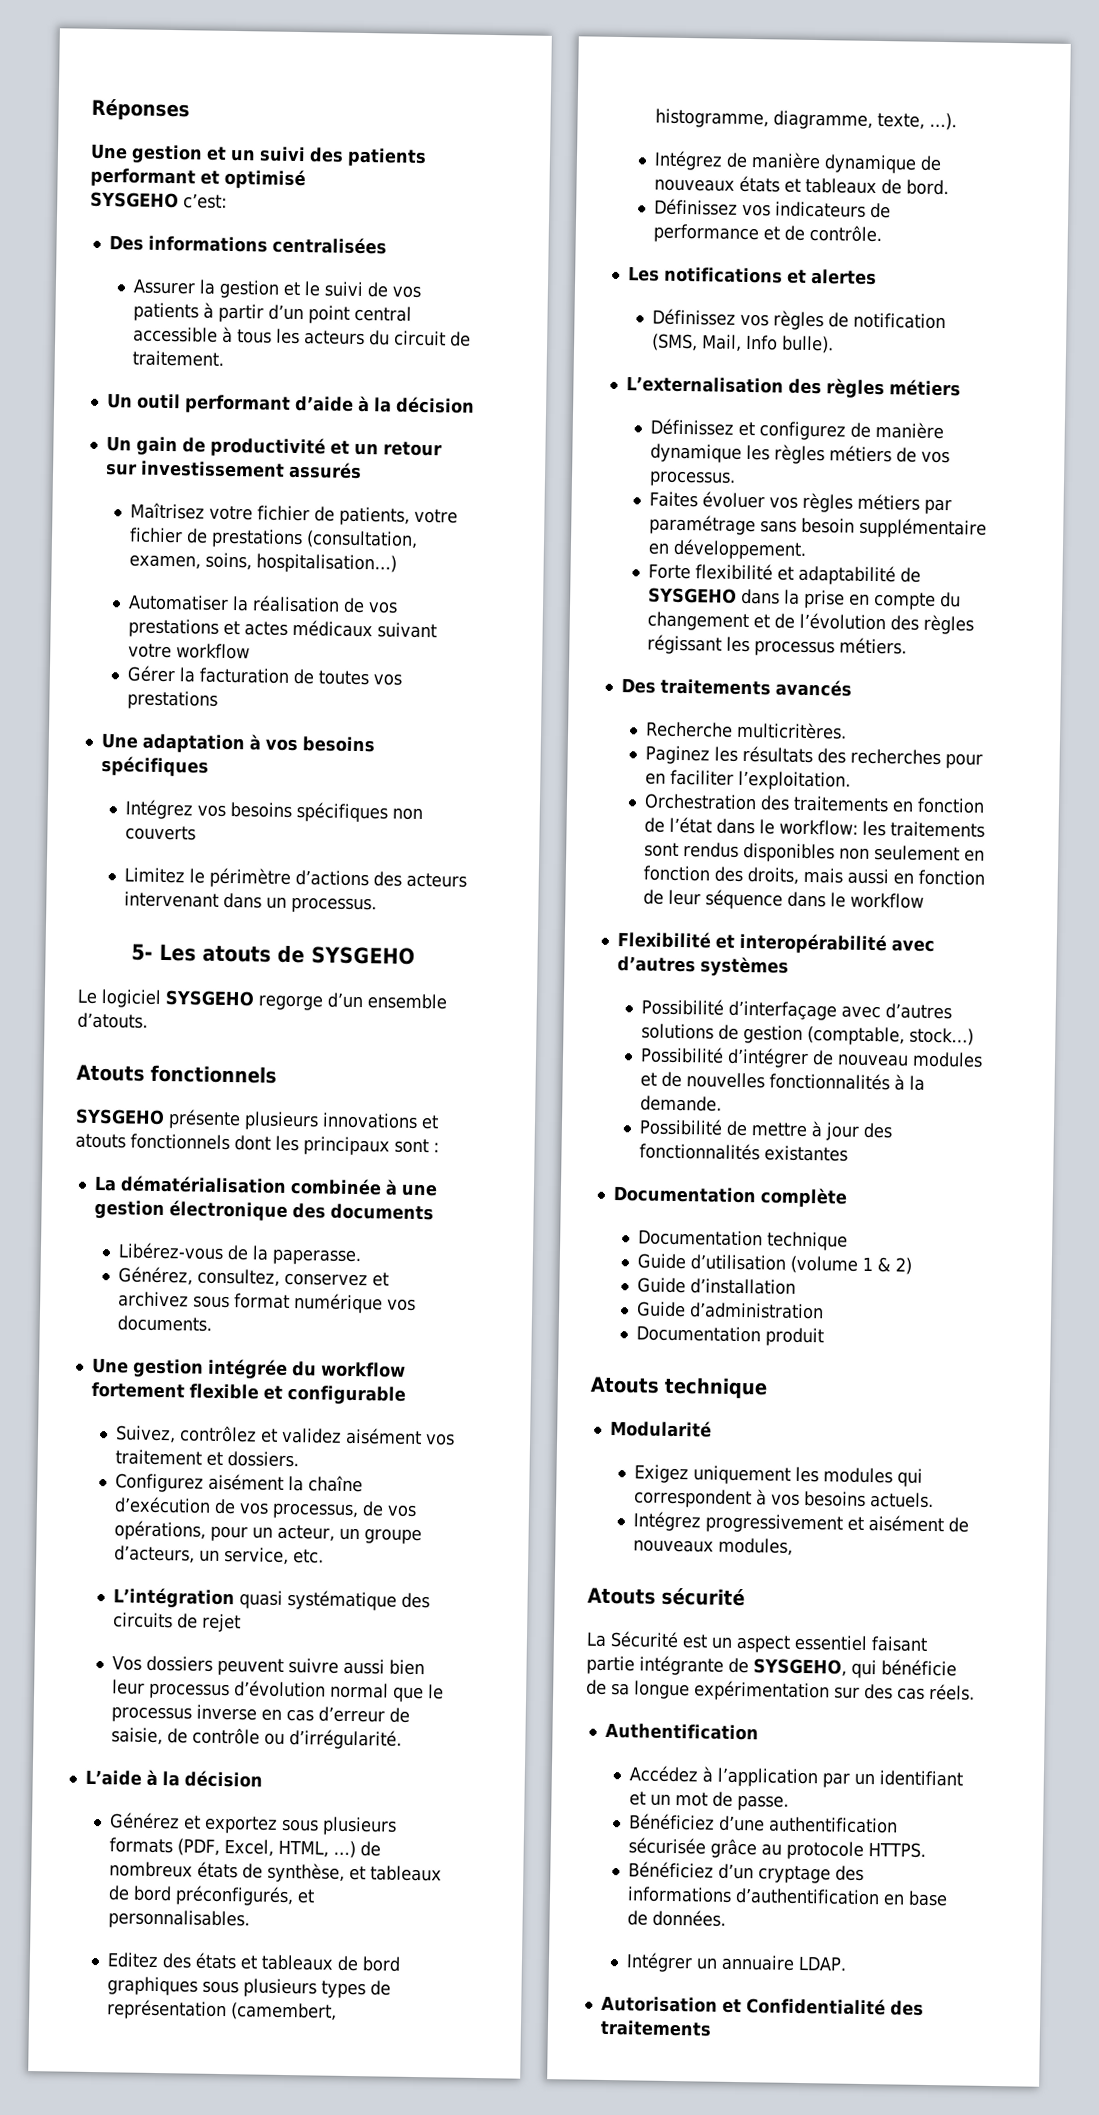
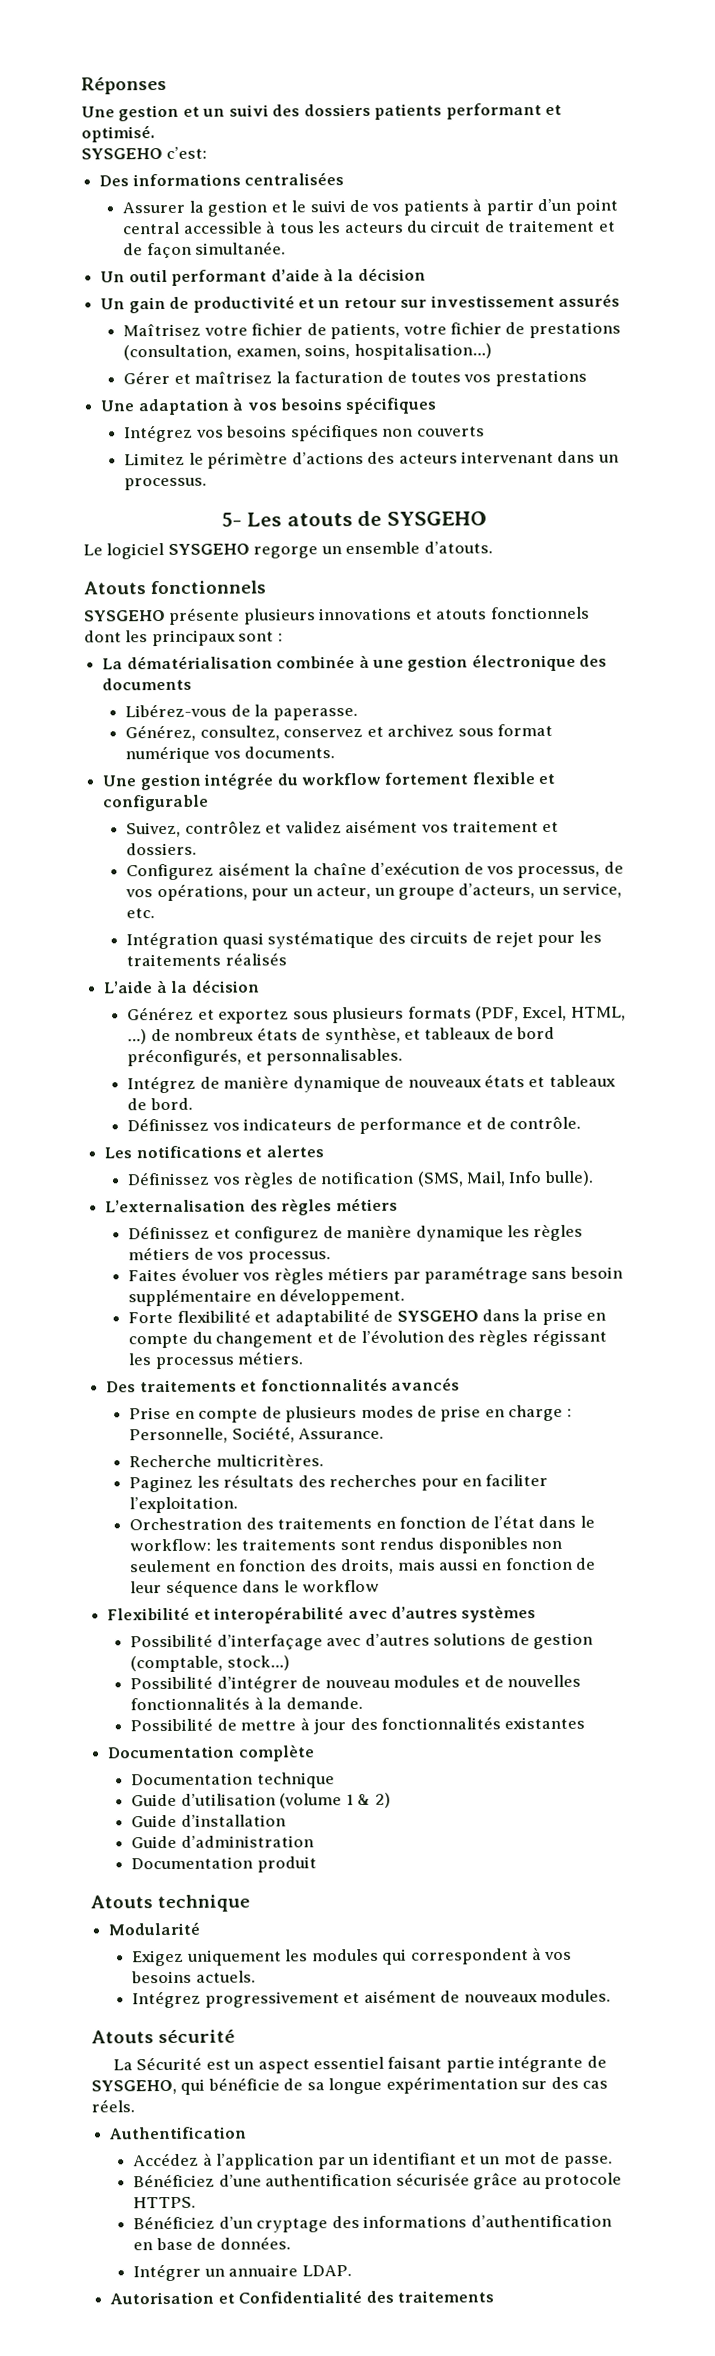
(344, 155) none -> [303,103,371,117] dossiers
[224,168,306,190] optimisé -> [81,125,155,143] optimisé.
[132,350,225,367] traitement. -> [507,219,616,233] [123,241,287,259] traitement et de façon simultanée.
[128,594,399,614] [128,618,438,639] [128,643,251,660] [127,665,177,683] Automatiser la réalisation de vos prestations et actes médicaux suivant votre workflow // Gérer -> [123,370,273,385] Gérer et maîtrisez
[327,992,363,1009] d’un -> [320,546,342,555] un
[113,1587,236,1609] L’intégration -> [126,931,219,950] Intégration
[112,1655,426,1676] [112,1679,445,1703] [111,1704,411,1723] [111,1727,403,1750] // Vos dossiers peuvent suivre aussi bien leur processus d’évolution normal que le processus inverse en cas d’erreur de saisie, de contrôle ou d’irrégularité. -> [537,930,602,948] [126,952,287,967] pour les traitements réalisés
[107,1952,402,1972] [107,1976,392,1999] [107,1999,338,2021] [655,108,958,131] // Editez des états et tableaux de bord graphiques sous plusieurs types de représentation (camembert, histogramme, diagramme, texte, …). -> (404, 1057) none
(771, 687) none -> [240,1377,388,1392] et fonctionnalités
(852, 688) none -> [129,1404,572,1423] [129,1426,385,1444] // Prise en compte de plusieurs modes de prise en charge : Personnelle, Société, Assurance.
[718,1537,794,1556] modules, -> [539,1989,611,2003] modules.

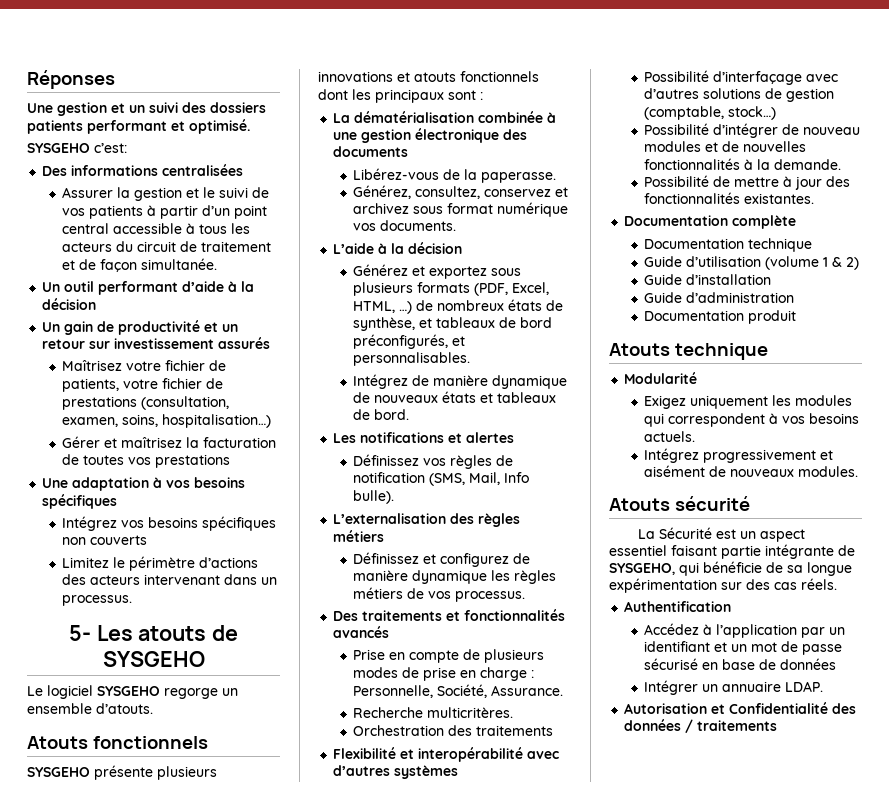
[102,772,556,791] [102,794,210,812] [126,819,560,838] [126,842,198,856] [126,861,624,881] [125,882,623,902] [126,908,156,919] [126,930,602,950] [126,952,287,967] // Une gestion intégrée du workflow fortement flexible et configurable // Suivez, contrôlez et validez aisément vos traitement et dossiers. // Configurez aisément la chaîne d’exécution de vos processus, de vos opérations, pour un acteur, un groupe d’acteurs, un service, etc. // Intégration quasi systématique des circuits de rejet pour les traitements réalisés -> (457, 225) none
[127,1115,582,1134] // Définissez vos indicateurs de performance et de contrôle. -> (410, 414) none
[128,1266,623,1285] [128,1287,406,1307] [128,1308,607,1327] [128,1328,607,1349] [128,1351,304,1370] // Faites évoluer vos règles métiers par paramétrage sans besoin supplémentaire en développement. // Forte flexibilité et adaptabilité de SYSGEHO dans la prise en compte du changement et de l’évolution des règles régissant les processus métiers. -> (526, 596) none
[129,1474,549,1493] [129,1496,239,1514] [129,1515,595,1531] [129,1537,562,1554] [129,1557,597,1575] [130,1579,381,1598] Paginez les résultats des recherches pour en faciliter l’exploitation. // Orchestration des traitements en fonction de l’état dans le workflow: les traitements sont rendus disponibles non seulement en fonction des droits, mais aussi en fonction de leur séquence dans le workflow -> [353,725,554,736] Orchestration des traitements
[504,1716,586,1730] existantes -> [744,193,815,204] existantes.
[563,2155,613,2168] [133,2172,622,2190] [133,2196,197,2209] [133,2214,612,2233] passe. // Bénéficiez d’une authentification sécurisée grâce au protocole HTTPS. // Bénéficiez d’un cryptage des informations d’authentification -> [802,644,843,655] [644,658,699,670] passe sécurisé
[219,2236,291,2250] données. -> [780,658,837,670] données
(394, 2296) none -> [624,719,694,733] données /

